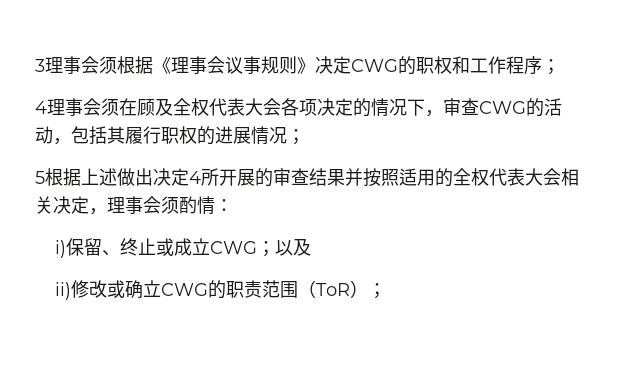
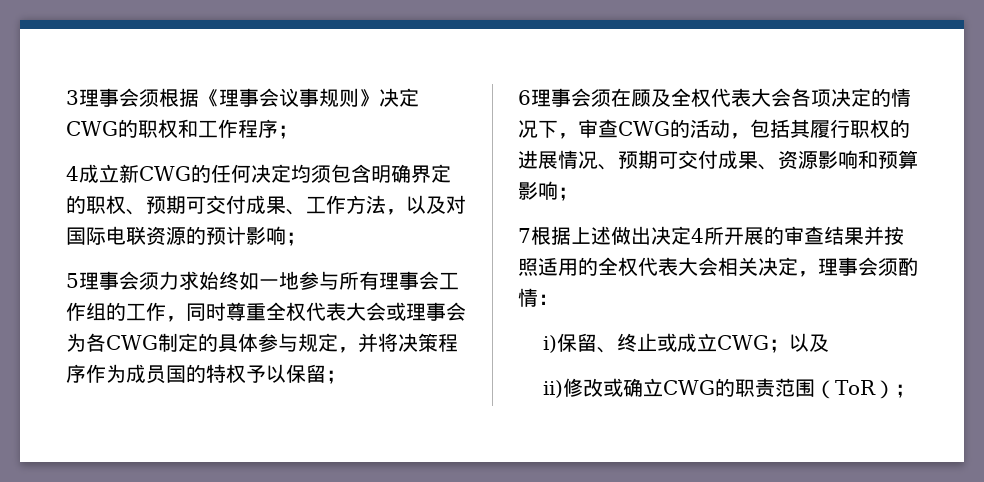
(47, 107) none -> [79,164,451,183] [66,195,466,215] [66,226,306,246] [66,271,459,290] [66,302,466,322] [66,333,458,353] [66,364,346,384] [518,90,531,105] 成立新CWG的任何决定均须包含明确界定的职权、预期可交付成果、工作方法，以及对国际电联资源的预计影响； // 5理事会须力求始终如一地参与所有理事会工作组的工作，同时尊重全权代表大会或理事会为各CWG制定的具体参与规定，并将决策程序作为成员国的特权予以保留； // 6
[287,129,305,145] [35,171,45,184] ； // 5 -> [598,150,918,170] [518,181,578,201] [518,228,531,243] 、预期可交付成果、资源影响和预算影响； // 7

